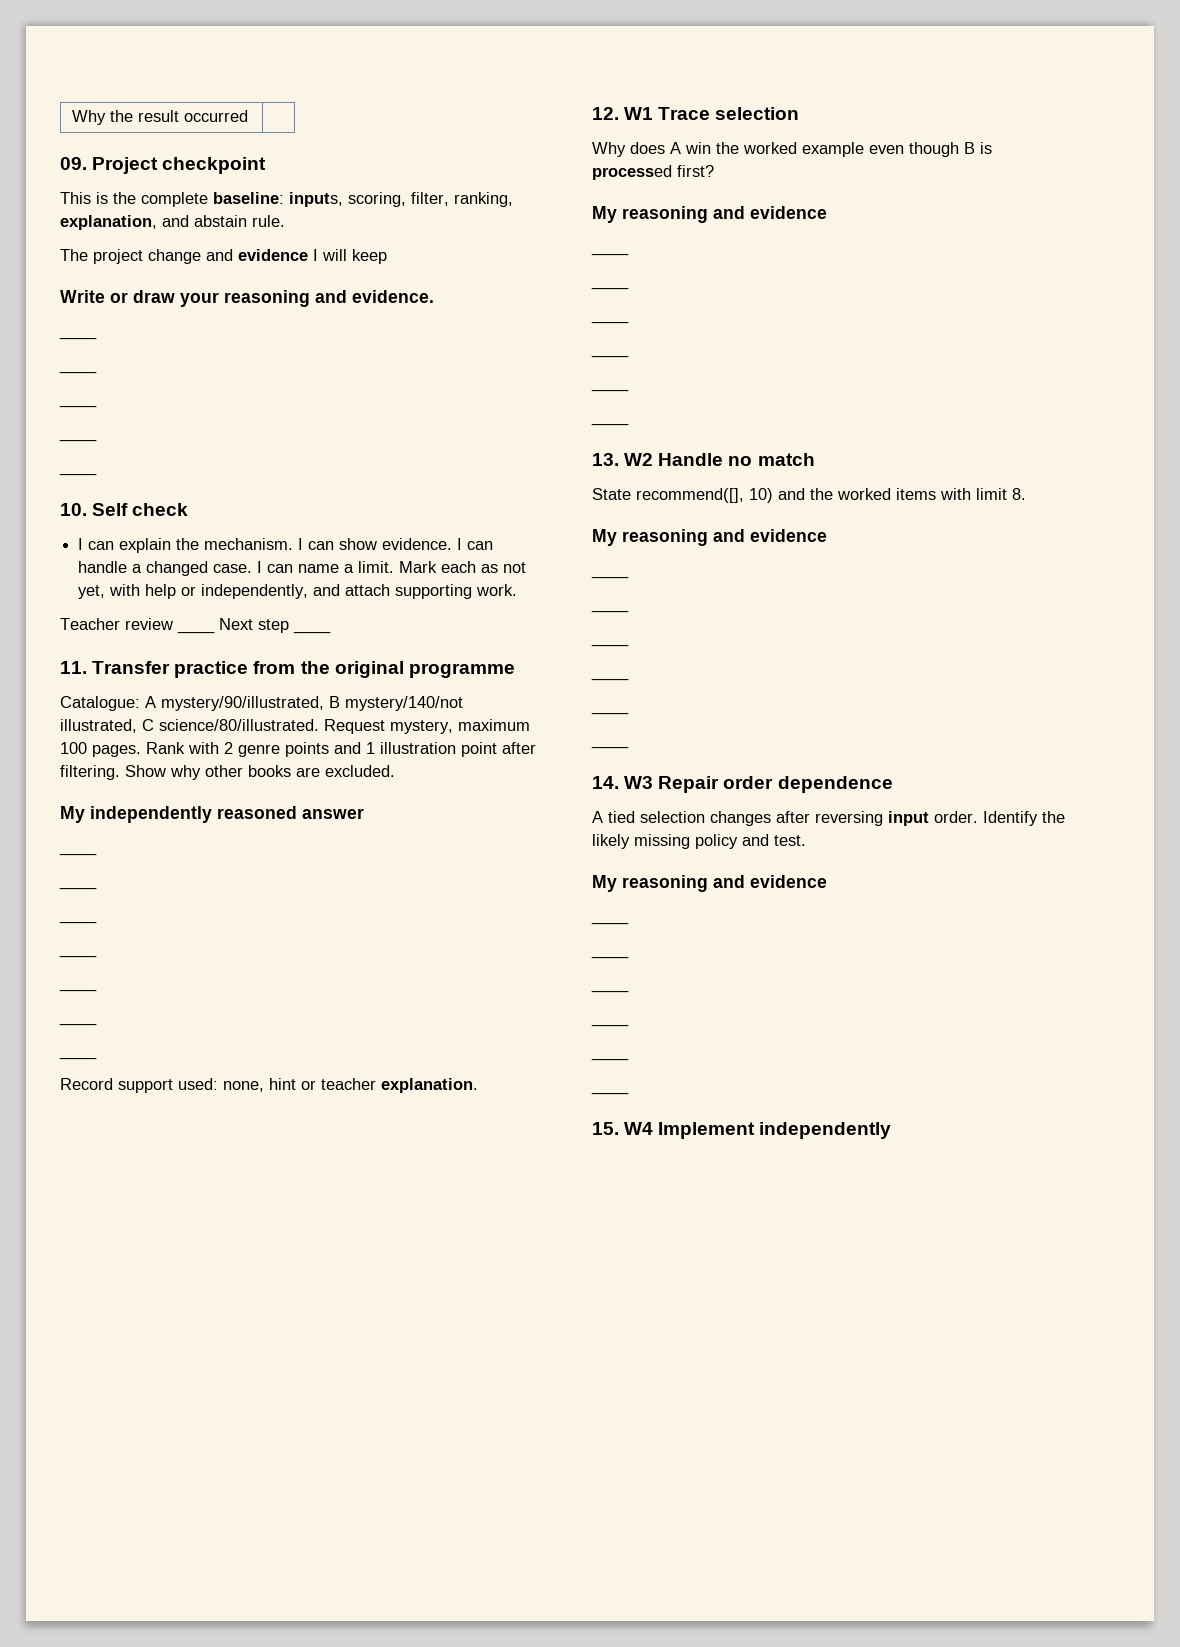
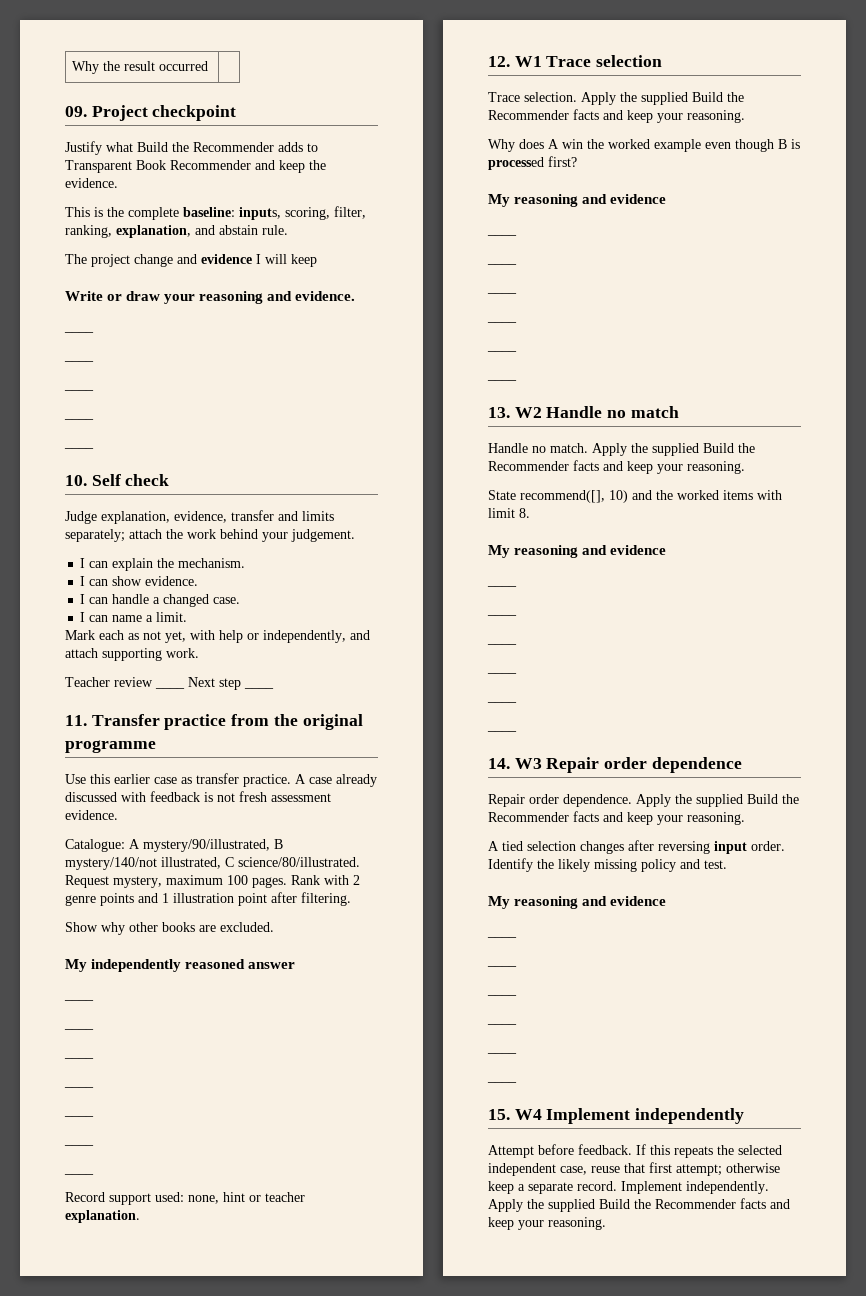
(267, 165) none -> [65,141,318,155] [65,160,326,173] [65,178,118,188] // Justify what Build the Recommender adds to Transparent Book Recommender and keep the evidence.
(189, 509) none -> [65,510,334,524] [65,529,355,542] // Judge explanation, evidence, transfer and limits separately; attach the work behind your judgement.
(294, 544) none -> (246, 563) //
(453, 544) none -> (199, 581) //
(253, 568) none -> (241, 600) //
(395, 567) none -> (188, 617) //
(515, 670) none -> [65,773,377,787] [65,791,331,802] [65,810,118,820] // Use this earlier case as transfer practice. A case already discussed with feedback is not fresh assessment evidence.
(120, 772) none -> (351, 899) //
(800, 113) none -> [488,92,744,105] [488,109,745,123] // Trace selection. Apply the supplied Build the Recommender facts and keep your reasoning.
(815, 459) none -> [488,443,755,456] [488,460,745,474] // Handle no match. Apply the supplied Build the Recommender facts and keep your reasoning.
(893, 784) none -> [488,794,799,807] [488,811,745,825] // Repair order dependence. Apply the supplied Build the Recommender facts and keep your reasoning.
(892, 1130) none -> [488,1144,782,1158] [488,1162,780,1176] [488,1181,769,1194] [488,1198,790,1212] [488,1217,606,1230] // Attempt before feedback. If this repeats the selected independent case, reuse that first attempt; otherwise keep a separate record. Implement independently. Apply the supplied Build the Recommender facts and keep your reasoning.

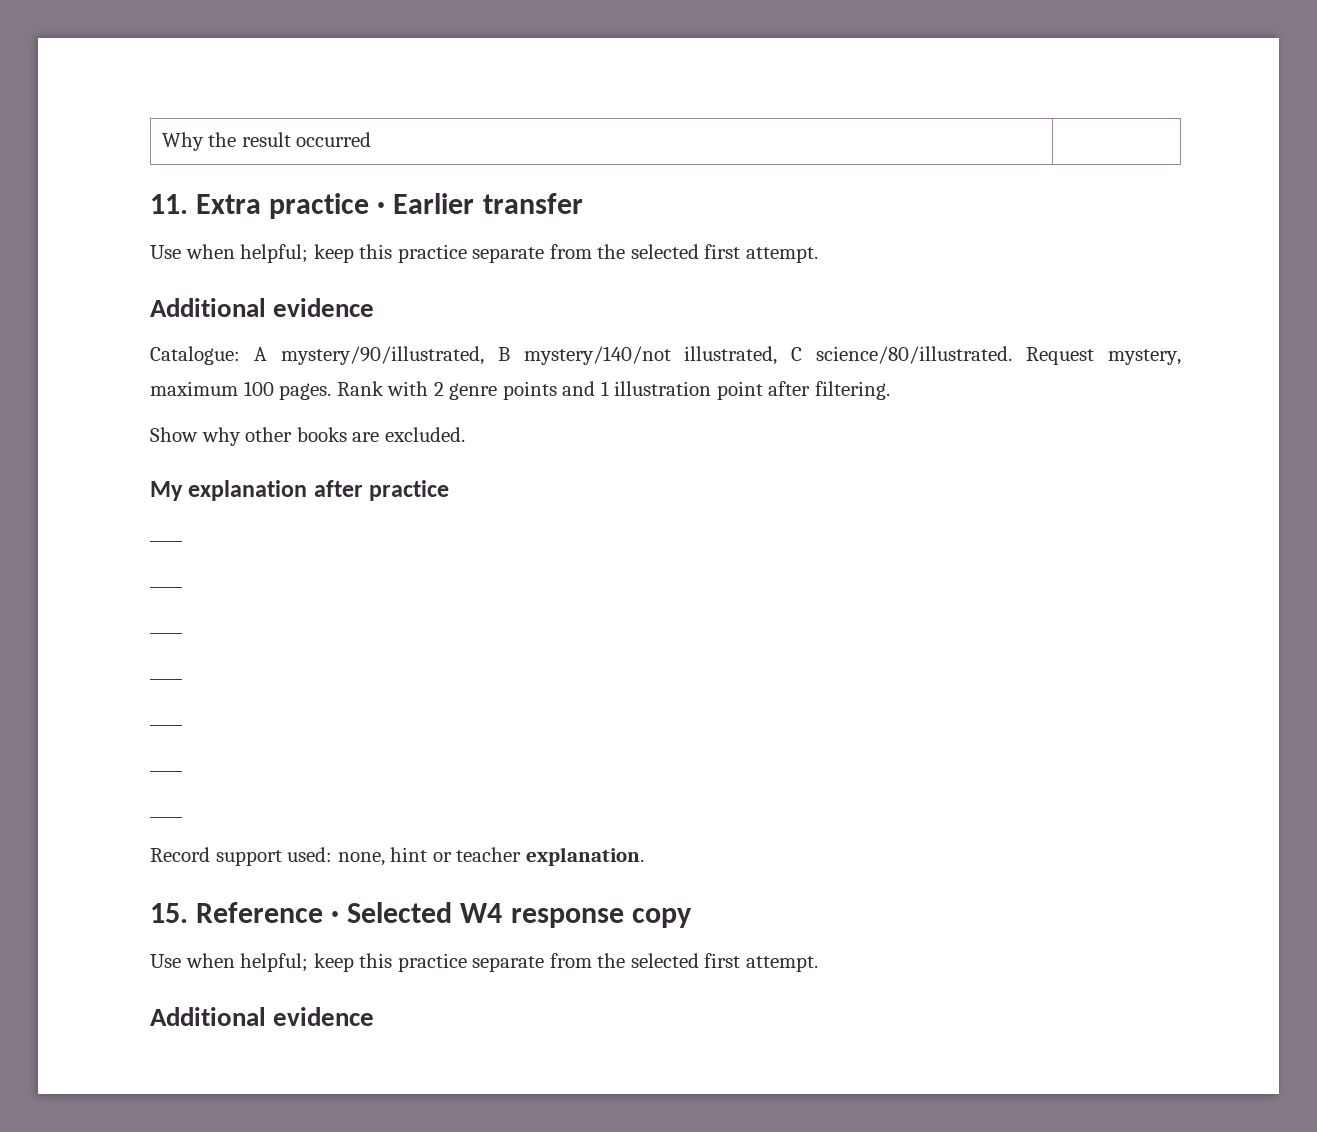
[65,105,237,121] [65,141,318,155] [65,160,326,173] [65,178,118,188] [65,206,366,220] [65,225,288,238] [65,254,317,267] [65,291,356,304] [64,331,94,333] [64,360,94,362] [64,389,94,391] [64,418,94,420] [64,447,94,449] [65,474,170,486] [65,510,334,524] [65,529,355,542] [80,558,246,571] [80,576,199,586] [80,594,241,607] [80,612,188,622] [65,630,370,643] [65,648,199,661] [65,677,153,687] [155,687,185,689] [188,677,274,690] [65,714,363,730] [65,740,156,753] [65,773,377,787] [65,791,331,802] [65,810,118,820] 09. Project checkpoint // Justify what Build the Recommender adds to Transparent Book Recommender and keep the evidence. // This is the complete baseline: inputs, scoring, filter, ranking, explanation, and abstain rule. // The project change and evidence I will keep // Write or draw your reasoning and evidence. // ____ // ____ // ____ // ____ // ____ // 10. Self check // Judge explanation, evidence, transfer and limits separately; attach the work behind your judgement. // I can explain the mechanism. // I can show evidence. // I can handle a changed case. // I can name a limit. // Mark each as not yet, with help or independently, and attach supporting work. // Teacher review ____ Next step ____ // 11. Transfer practice from the original programme // Use this earlier case as transfer practice. A case already discussed with feedback is not fresh assessment evidence. -> [150,193,583,219] [150,244,818,263] [150,298,375,317] 11. Extra practice · Earlier transfer // Use when helpful; keep this practice separate from the selected first attempt. // Additional evidence
[91,959,296,972] independently reasoned answer -> [188,480,450,501] explanation after practice
[488,55,663,67] [488,92,744,105] [488,109,745,123] [488,139,800,152] [488,156,577,170] [488,194,667,207] [487,234,517,236] [487,263,517,265] [487,292,517,294] [487,321,517,323] [487,350,517,352] [487,379,517,381] [488,406,679,418] [488,443,755,456] [488,460,745,474] [488,490,782,503] [488,508,530,518] [488,545,667,558] [487,585,517,587] [487,614,517,616] [487,643,517,645] [487,672,517,674] [487,701,517,703] [487,730,517,732] [488,757,742,773] [488,794,799,807] [488,811,745,825] [488,840,785,854] [488,858,727,872] [488,896,667,909] [487,936,517,938] [487,965,517,967] [487,994,517,996] [487,1023,517,1025] [487,1052,517,1054] [487,1081,517,1083] [488,1108,745,1124] [488,1144,782,1158] [488,1162,780,1176] [488,1181,769,1194] [488,1198,790,1212] [488,1217,606,1230] 12. W1 Trace selection // Trace selection. Apply the supplied Build the Recommender facts and keep your reasoning. // Why does A win the worked example even though B is processed first? // My reasoning and evidence // ____ // ____ // ____ // ____ // ____ // ____ // 13. W2 Handle no match // Handle no match. Apply the supplied Build the Recommender facts and keep your reasoning. // State recommend([], 10) and the worked items with limit 8. // My reasoning and evidence // ____ // ____ // ____ // ____ // ____ // ____ // 14. W3 Repair order dependence // Repair order dependence. Apply the supplied Build the Recommender facts and keep your reasoning. // A tied selection changes after reversing input order. Identify the likely missing policy and test. // My reasoning and evidence // ____ // ____ // ____ // ____ // ____ // ____ // 15. W4 Implement independently // Attempt before feedback. If this repeats the selected independent case, reuse that first attempt; otherwise keep a separate record. Implement independently. Apply the supplied Build the Recommender facts and keep your reasoning. -> [150,902,692,928] [150,953,818,972] [150,1007,375,1026] 15. Reference · Selected W4 response copy // Use when helpful; keep this practice separate from the selected first attempt. // Additional evidence

